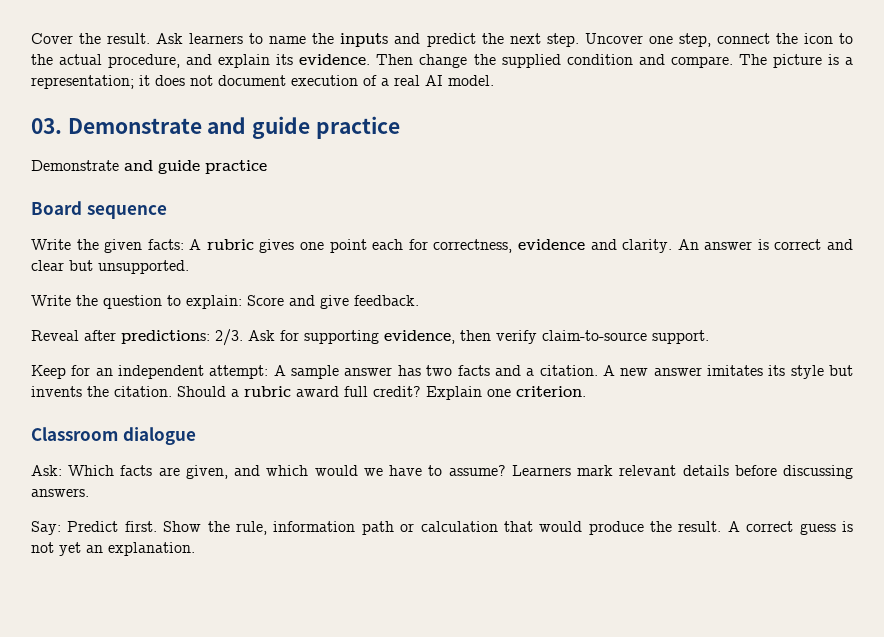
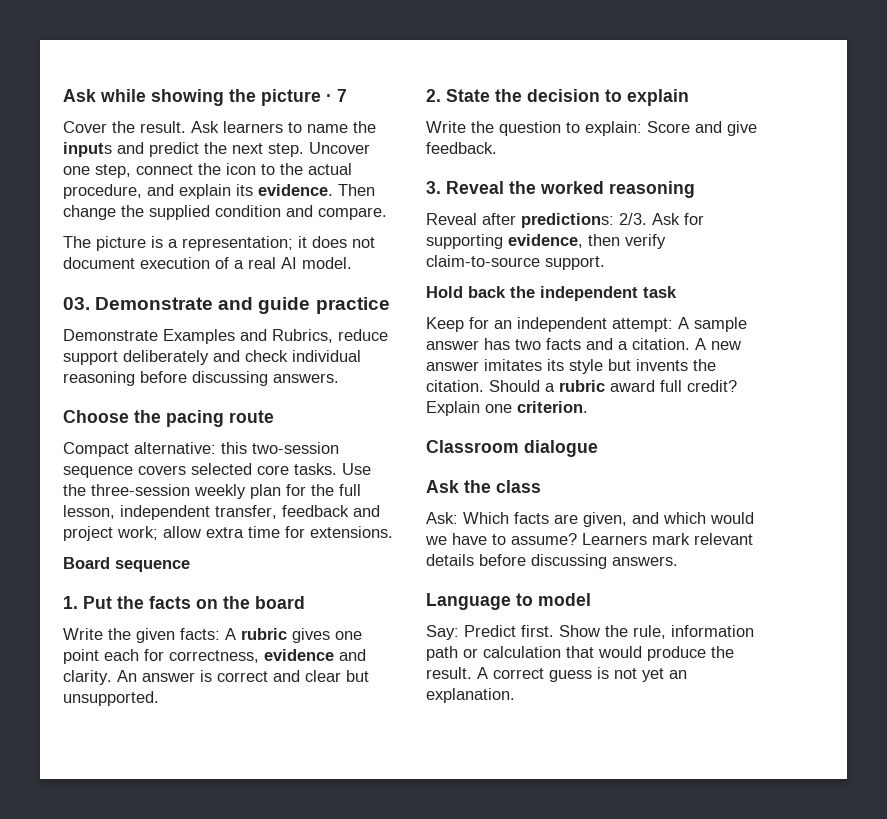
(31, 38) none -> [63,89,347,106] Ask while showing the picture · 7 //
(733, 62) none -> (387, 213) //
[124,160,267,174] [31,201,167,219] and guide practice // Board sequence -> [163,329,388,344] [63,350,361,365] [63,371,339,386] [63,410,274,427] [63,442,339,457] [63,463,371,478] [63,484,361,499] [63,505,380,520] [63,526,393,541] [63,557,190,572] [63,596,305,609] Examples and Rubrics, reduce support deliberately and check individual reasoning before discussing answers. // Choose the pacing route // Compact alternative: this two-session sequence covers selected core tasks. Use the three-session weekly plan for the full lesson, independent transfer, feedback and project work; allow extra time for extensions. // Board sequence // 1. Put the facts on the board
(189, 267) none -> [426,89,689,106] // 2. State the decision to explain
(419, 300) none -> [426,181,695,198] // 3. Reveal the worked reasoning
(709, 337) none -> [426,286,677,301] // Hold back the independent task
(196, 436) none -> [426,480,541,493] // Ask the class
(89, 492) none -> [426,593,591,610] // Language to model

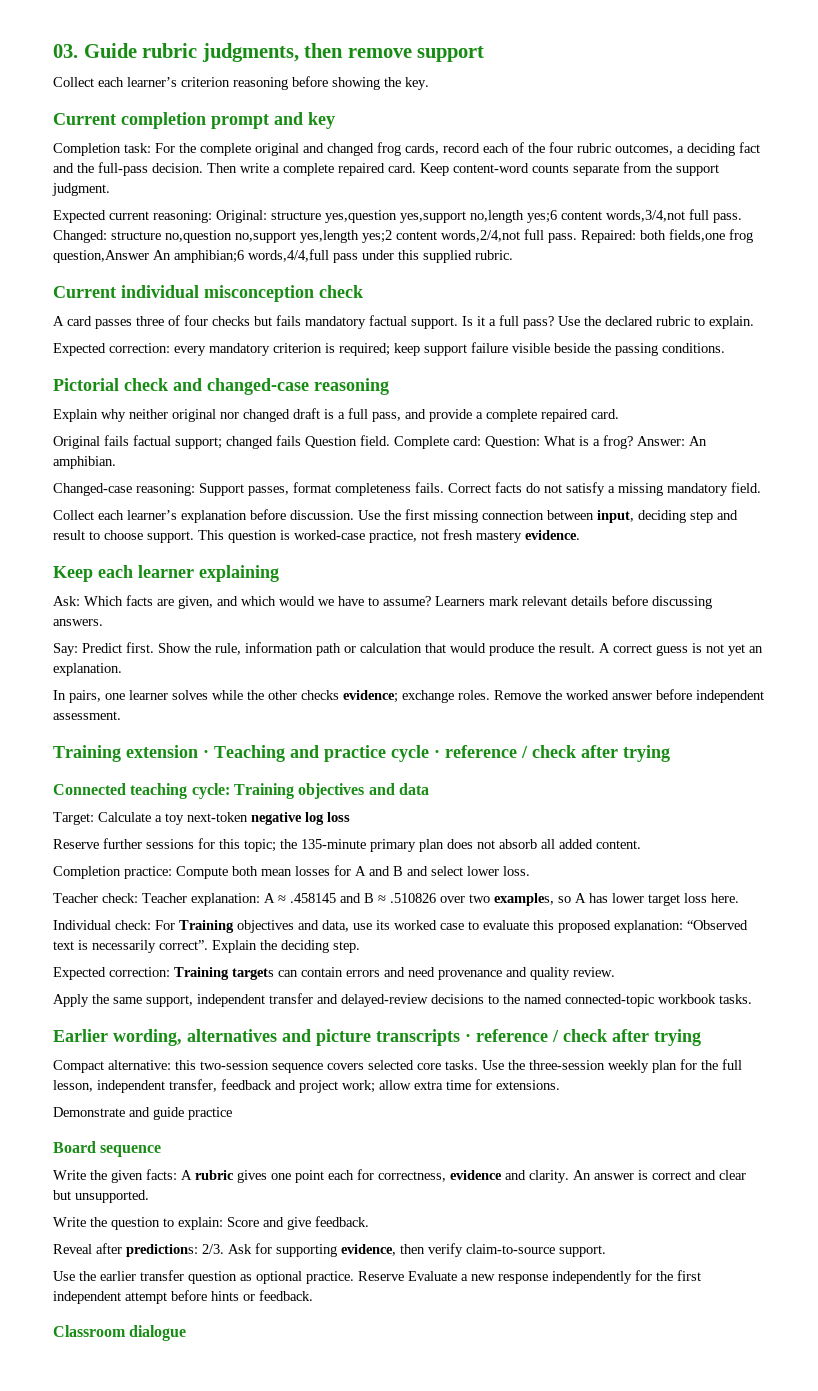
[63,89,347,106] [63,121,376,133] [63,142,370,157] [63,163,352,178] [63,184,375,199] [63,205,387,220] [63,236,375,251] [63,257,352,269] [63,297,390,314] [63,329,388,344] [63,350,361,365] [63,371,339,386] [63,410,274,427] Ask while showing the picture · 7 // Cover the result. Ask learners to name the inputs and predict the next step. Uncover one step, connect the icon to the actual procedure, and explain its evidence. Then change the supplied condition and compare. // The picture is a representation; it does not document execution of a real AI model. // 03. Demonstrate and guide practice // Demonstrate Examples and Rubrics, reduce support deliberately and check individual reasoning before discussing answers. // Choose the pacing route -> [53,43,485,62] [53,76,429,90] [53,112,335,129] [53,142,760,156] [53,162,719,176] [52,183,110,196] [53,209,742,223] [53,229,753,243] [53,249,513,263] [53,285,363,302] [53,315,754,329] [53,342,725,356] [53,378,389,395] [53,408,619,422] [53,435,707,449] [53,456,116,469] [53,482,761,496] [53,509,738,523] [53,529,580,543] [53,565,279,582] [53,595,712,609] [53,619,103,626] [53,642,763,656] [53,663,122,676] [53,689,764,703] [53,711,121,720] [53,745,670,762] [53,783,429,799] [53,812,350,825] [53,838,641,852] [53,865,530,879] [53,893,739,906] [53,920,748,933] [53,940,360,953] [53,967,615,980] [53,993,752,1007] [53,1029,701,1046] 03. Guide rubric judgments, then remove support // Collect each learner’s criterion reasoning before showing the key. // Current completion prompt and key // Completion task: For the complete original and changed frog cards, record each of the four rubric outcomes, a deciding fact and the full-pass decision. Then write a complete repaired card. Keep content-word counts separate from the support judgment. // Expected current reasoning: Original: structure yes,question yes,support no,length yes;6 content words,3/4,not full pass. Changed: structure no,question no,support yes,length yes;2 content words,2/4,not full pass. Repaired: both fields,one frog question,Answer An amphibian;6 words,4/4,full pass under this supplied rubric. // Current individual misconception check // A card passes three of four checks but fails mandatory factual support. Is it a full pass? Use the declared rubric to explain. // Expected correction: every mandatory criterion is required; keep support failure visible beside the passing conditions. // Pictorial check and changed-case reasoning // Explain why neither original nor changed draft is a full pass, and provide a complete repaired card. // Original fails factual support; changed fails Question field. Complete card: Question: What is a frog? Answer: An amphibian. // Changed-case reasoning: Support passes, format completeness fails. Correct facts do not satisfy a missing mandatory field. // Collect each learner’s explanation before discussion. Use the first missing connection between input, deciding step and result to choose support. This question is worked-case practice, not fresh mastery evidence. // Keep each learner explaining // Ask: Which facts are given, and which would we have to assume? Learners mark relevant details before discussing answers. // Say: Predict first. Show the rule, information path or calculation that would produce the result. A correct guess is not yet an explanation. // In pairs, one learner solves while the other checks evidence; exchange roles. Remove the worked answer before independent assessment. // Training extension · Teaching and practice cycle · reference / check after trying // Connected teaching cycle: Training objectives and data // Target: Calculate a toy next-token negative log loss // Reserve further sessions for this topic; the 135-minute primary plan does not absorb all added content. // Completion practice: Compute both mean losses for A and B and select lower loss. // Teacher check: Teacher explanation: A ≈ .458145 and B ≈ .510826 over two examples, so A has lower target loss here. // Individual check: For Training objectives and data, use its worked case to evaluate this proposed explanation: “Observed text is necessarily correct”. Explain the deciding step. // Expected correction: Training targets can contain errors and need provenance and quality review. // Apply the same support, independent transfer and delayed-review decisions to the named connected-topic workbook tasks. // Earlier wording, alternatives and picture transcripts · reference / check after trying
[63,557,190,572] [63,596,305,609] Board sequence // 1. Put the facts on the board -> [53,1107,232,1120] [53,1141,162,1157] Demonstrate and guide practice // Board sequence
[426,89,689,106] // 2. State the decision to explain -> (149, 1196) none
[426,181,695,198] // 3. Reveal the worked reasoning -> (369, 1221) none
[426,286,677,301] [426,317,747,332] [426,338,741,350] [426,359,716,374] [426,380,737,392] [426,401,588,416] [426,440,598,457] [426,480,541,493] [426,512,754,527] [425,533,753,545] [426,554,678,569] [426,593,591,610] [426,625,754,640] [426,646,734,661] [426,667,687,682] [426,688,515,703] Hold back the independent task // Keep for an independent attempt: A sample answer has two facts and a citation. A new answer imitates its style but invents the citation. Should a rubric award full credit? Explain one criterion. // Classroom dialogue // Ask the class // Ask: Which facts are given, and which would we have to assume? Learners mark relevant details before discussing answers. // Language to model // Say: Predict first. Show the rule, information path or calculation that would produce the result. A correct guess is not yet an explanation. -> [53,1270,701,1284] [53,1290,313,1304] [53,1325,187,1341] Use the earlier transfer question as optional practice. Reserve Evaluate a new response independently for the first independent attempt before hints or feedback. // Classroom dialogue

